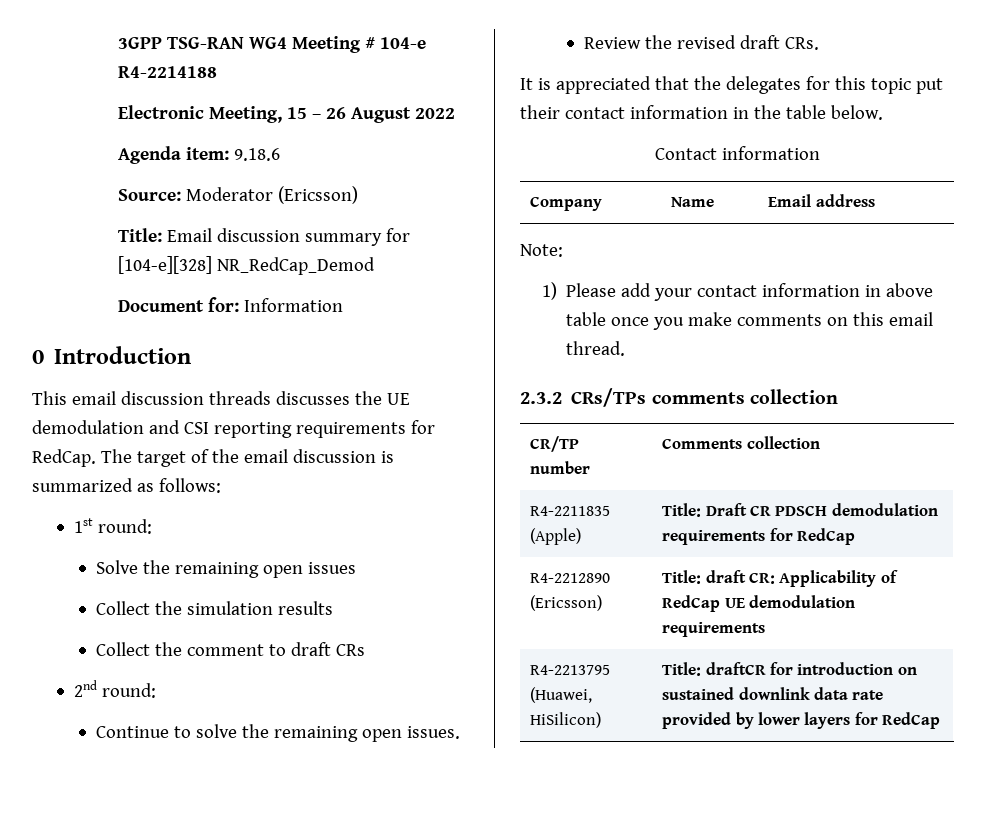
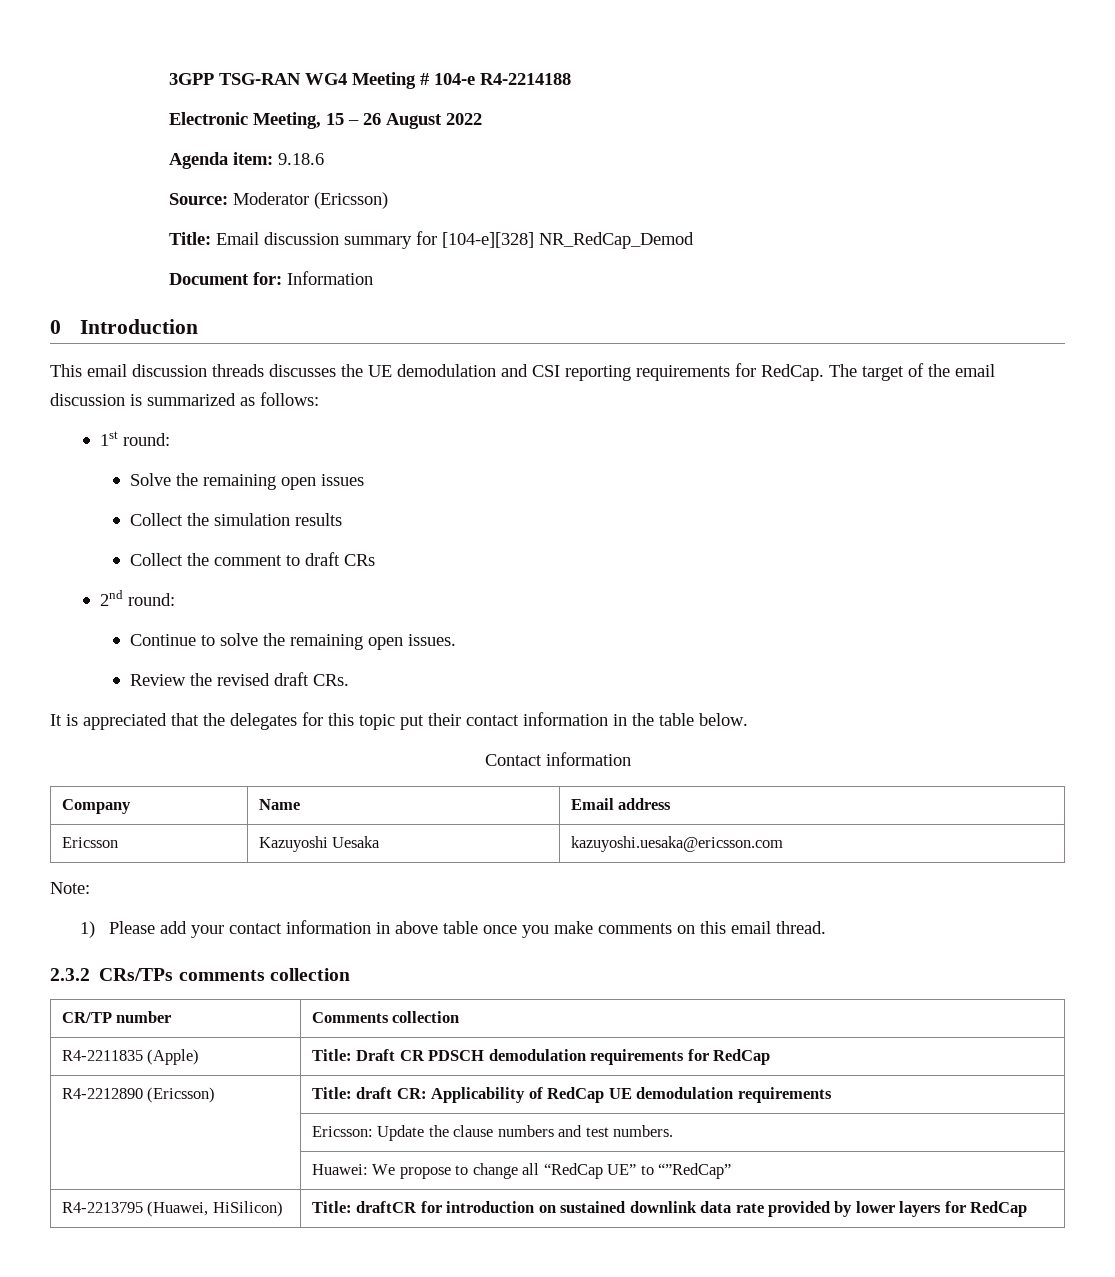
(875, 200) none -> [61,837,118,848] [258,836,381,852] [570,836,783,852] // Ericsson | Kazuyoshi Uesaka | kazuyoshi.uesaka@ericsson.com
(766, 629) none -> [311,1125,674,1141] [311,1163,732,1179] // | Ericsson: Update the clause numbers and test numbers. // | Huawei: We propose to change all “RedCap UE” to “”RedCap”

